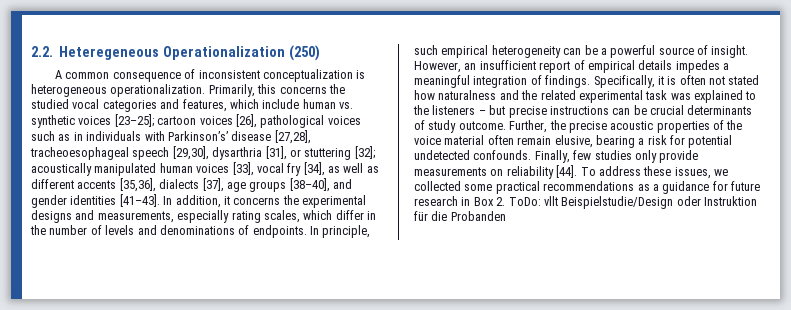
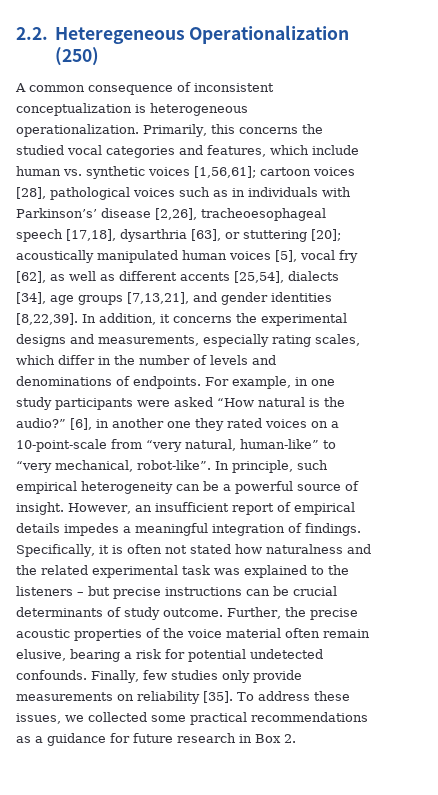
[114,114,154,127] [23–25]; -> [194,166,256,178] [1,56,61];
[235,114,257,128] [26], -> [16,187,46,199] [28],
[274,130,311,144] [27,28], -> [155,208,197,220] [2,26],
[172,146,287,160] [29,30], dysarthria [31], -> [66,229,221,242] [17,18], dysarthria [63],
[354,146,375,159] [32]; -> [311,229,341,241] [20];
[232,162,254,176] [33], -> [275,250,297,262] [5],
[303,162,325,176] [34], -> [16,271,46,283] [62],
[119,178,224,192] [35,36], dialects [37], -> [234,271,339,283] [16,292,46,304] [25,54], dialects [34],
[289,178,330,192] [38–40], -> [127,292,189,304] [7,13,21],
[119,194,160,207] [41–43]. -> [16,313,78,325] [8,22,39].
(307, 231) none -> [205,376,335,389] [16,397,345,410] [16,418,339,431] [16,439,336,452] [16,460,211,473] For example, in one study participants were asked “How natural is the audio?” [6], in another one they rated voices on a 10-point-scale from “very natural, human-like” to “very mechanical, robot-like”.
[556,165,578,178] [44]. -> [203,691,233,703] [35].
[508,196,757,209] [414,211,506,221] ToDo: vllt Beispielstudie/Design oder Instruktion für die Probanden -> (296, 738) none

